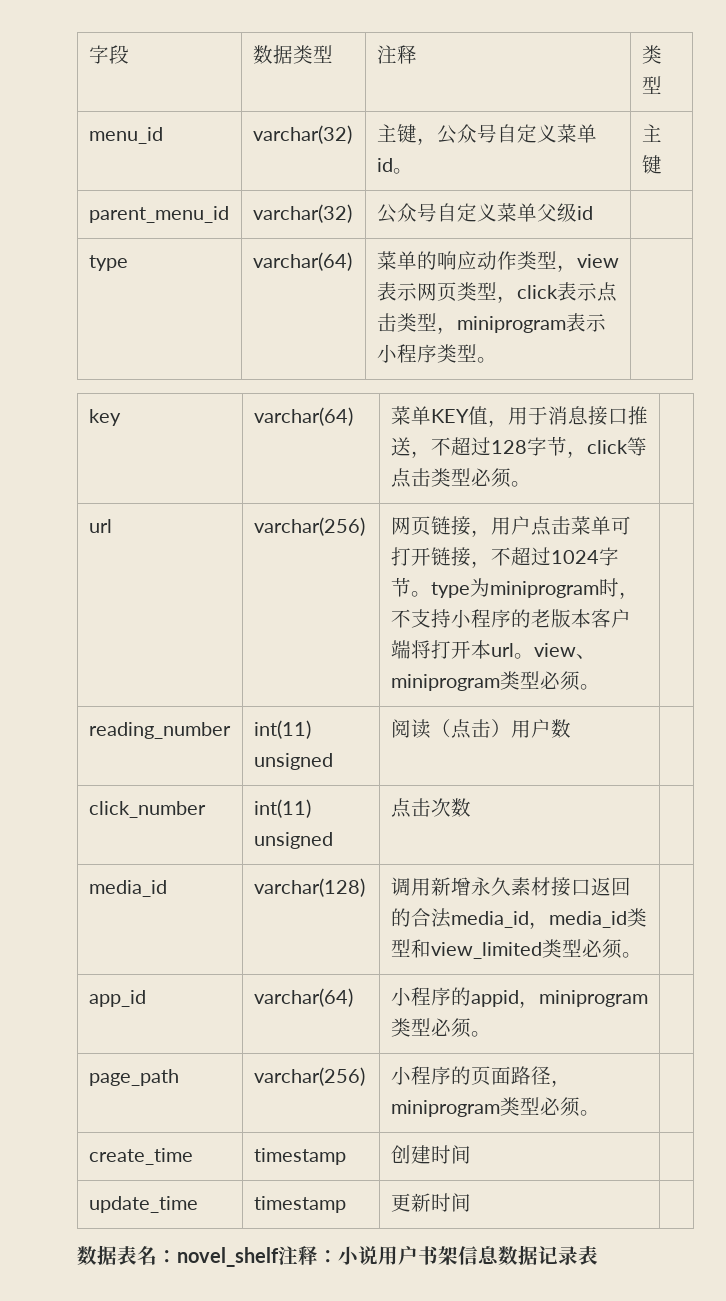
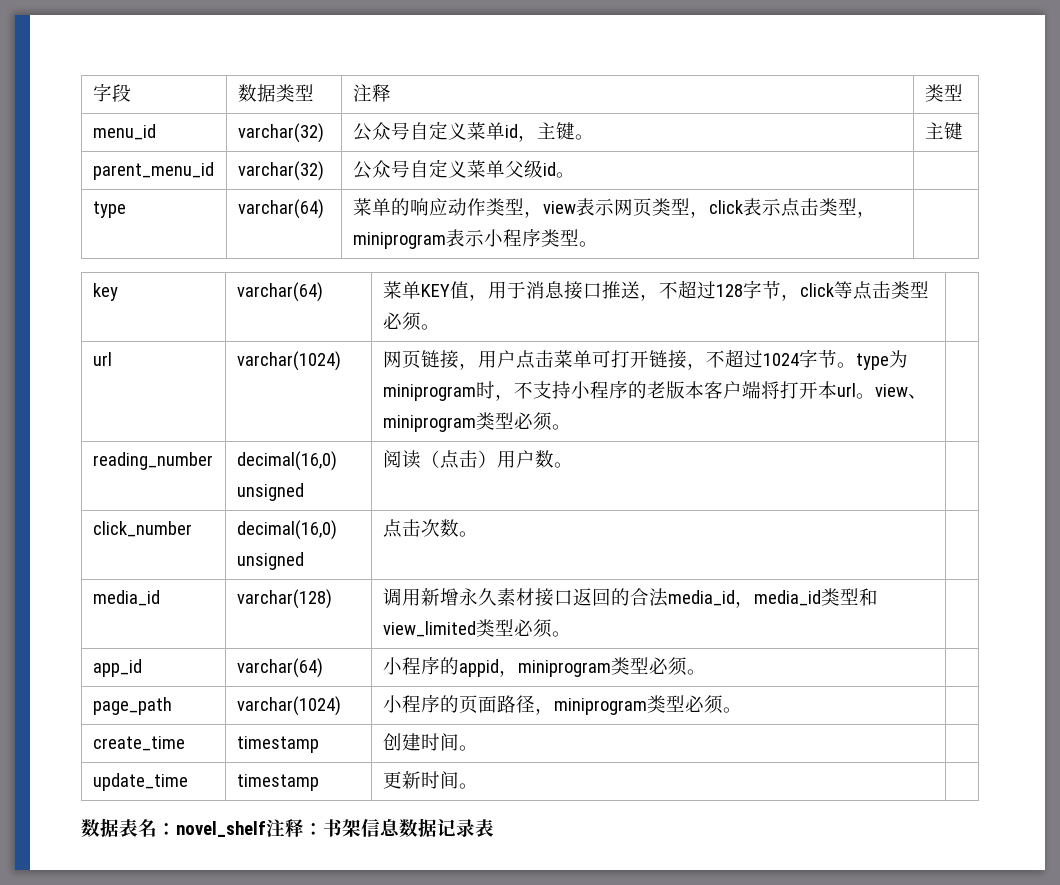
[376,124,437,145] 主键， -> (324, 133) none
(393, 165) none -> [517,122,575,142] ，主键
(593, 213) none -> [555,172,575,178] 。
[253,517,365,536] varchar(256) -> [236,351,341,371] varchar(1024)
[253,720,311,739] int(11) -> [236,451,337,471] decimal(16,0)
(571, 728) none -> [553,462,573,468] 。
[253,799,311,818] int(11) -> [236,520,337,540] decimal(16,0)
(471, 807) none -> [458,531,478,537] 。
[253,1067,365,1086] varchar(256) -> [236,696,341,716] varchar(1024)
(471, 1154) none -> [458,745,478,751] 。
(471, 1202) none -> [458,783,478,789] 。
[338,1246,418,1265] 小说用户 -> (323, 829) none

